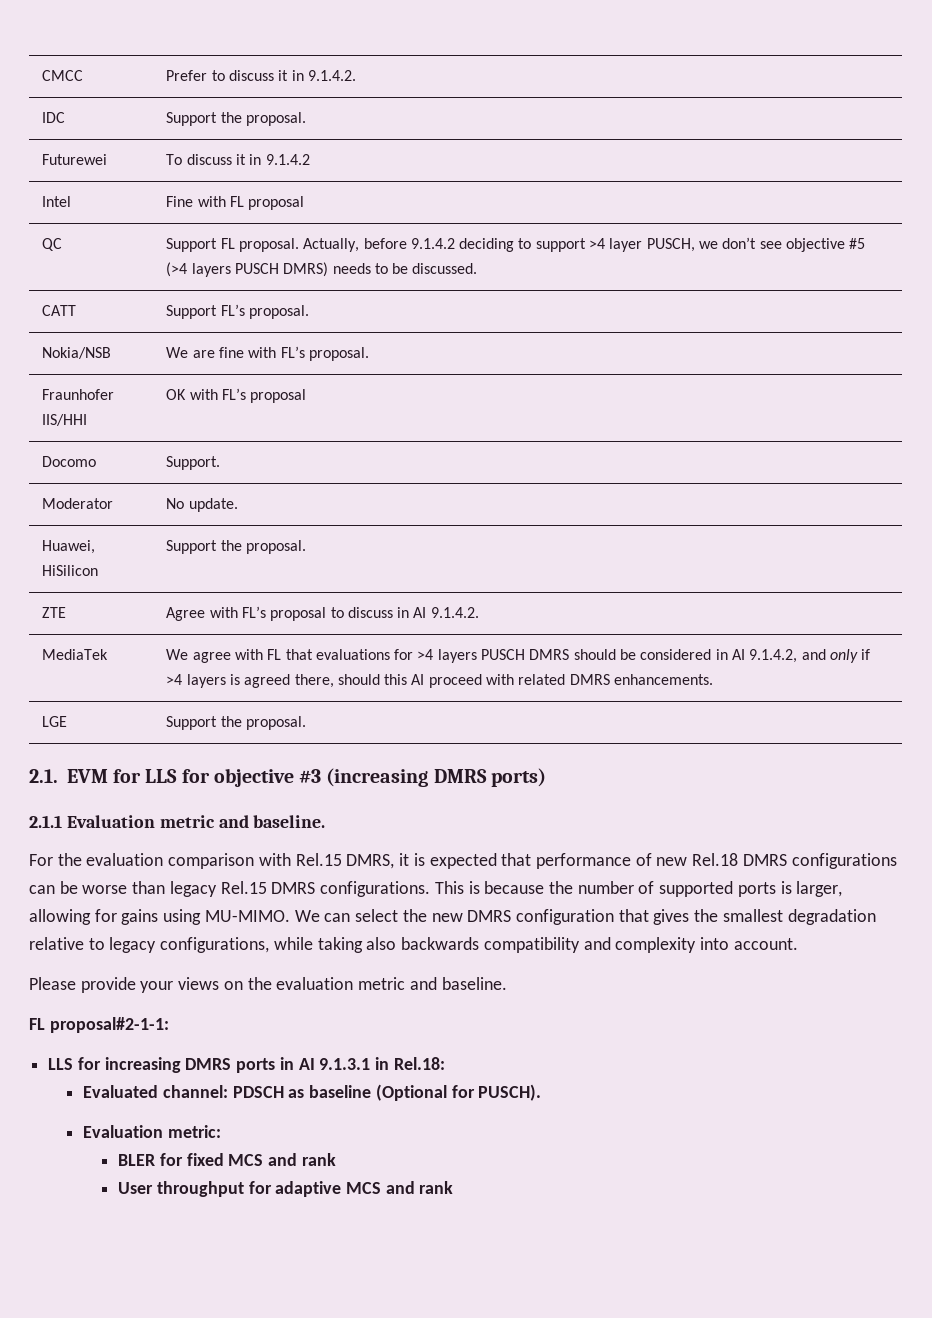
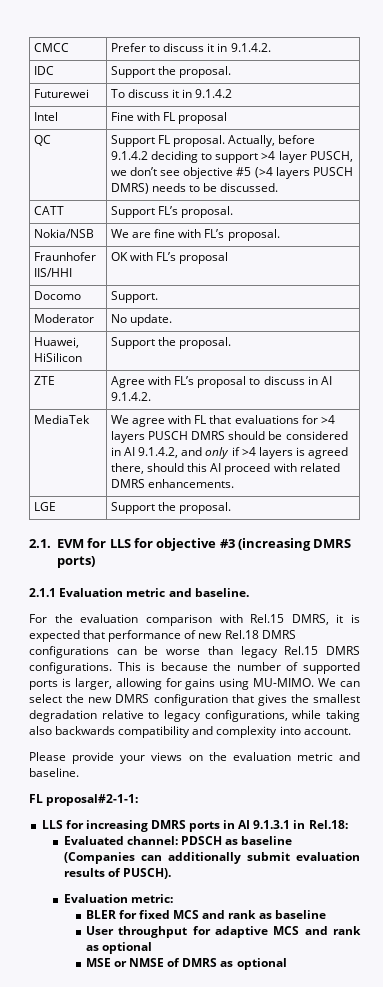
[375,1084,475,1101] (Optional for -> [63,852,360,864] [63,868,121,877] (Companies can additionally submit evaluation results of
(336, 1159) none -> [258,910,326,919] as baseline
(454, 1187) none -> [85,942,153,954] [85,958,287,970] as optional // MSE or NMSE of DMRS as optional

